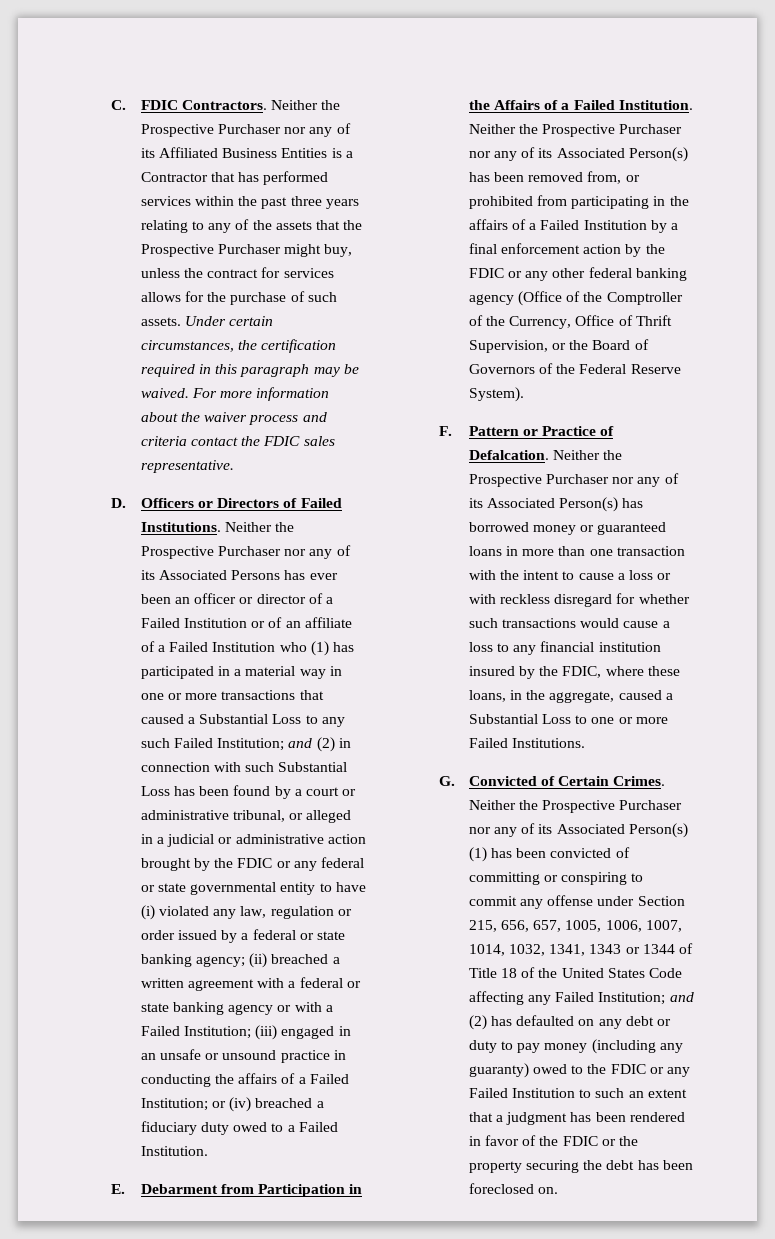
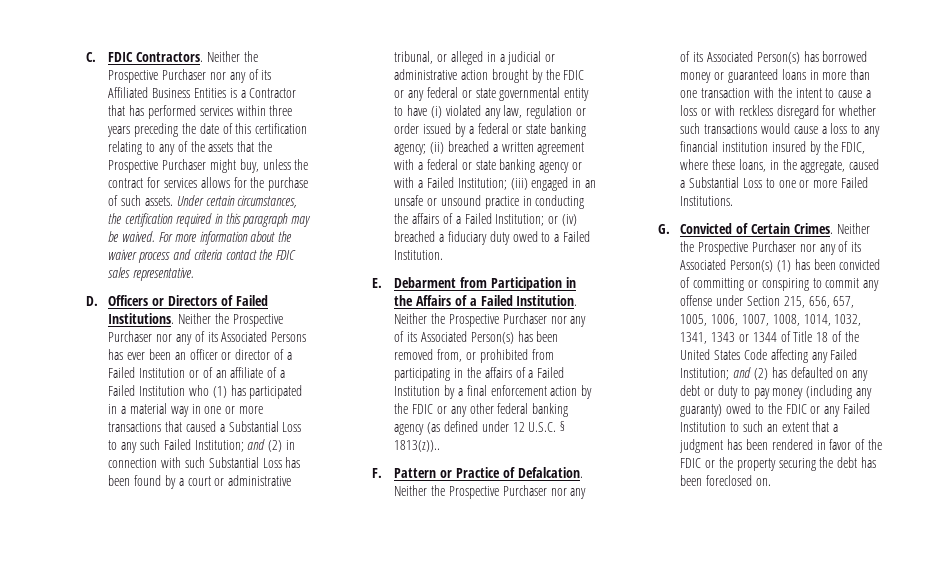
[238,196,359,209] the past three years -> [269,105,293,116] [107,123,308,137] three years preceding the date of this certification
[517,291,683,306] [468,315,672,329] [468,339,649,353] [468,363,681,374] [468,387,524,402] (Office of the Comptroller of the Currency, Office of Thrift Supervision, or the Board of Governors of the Federal Reserve System). -> [427,421,566,434] [394,440,441,452] (as defined under 12 U.S.C. § 1813(z))..
(682, 926) none -> [772,314,800,326] 1008,

